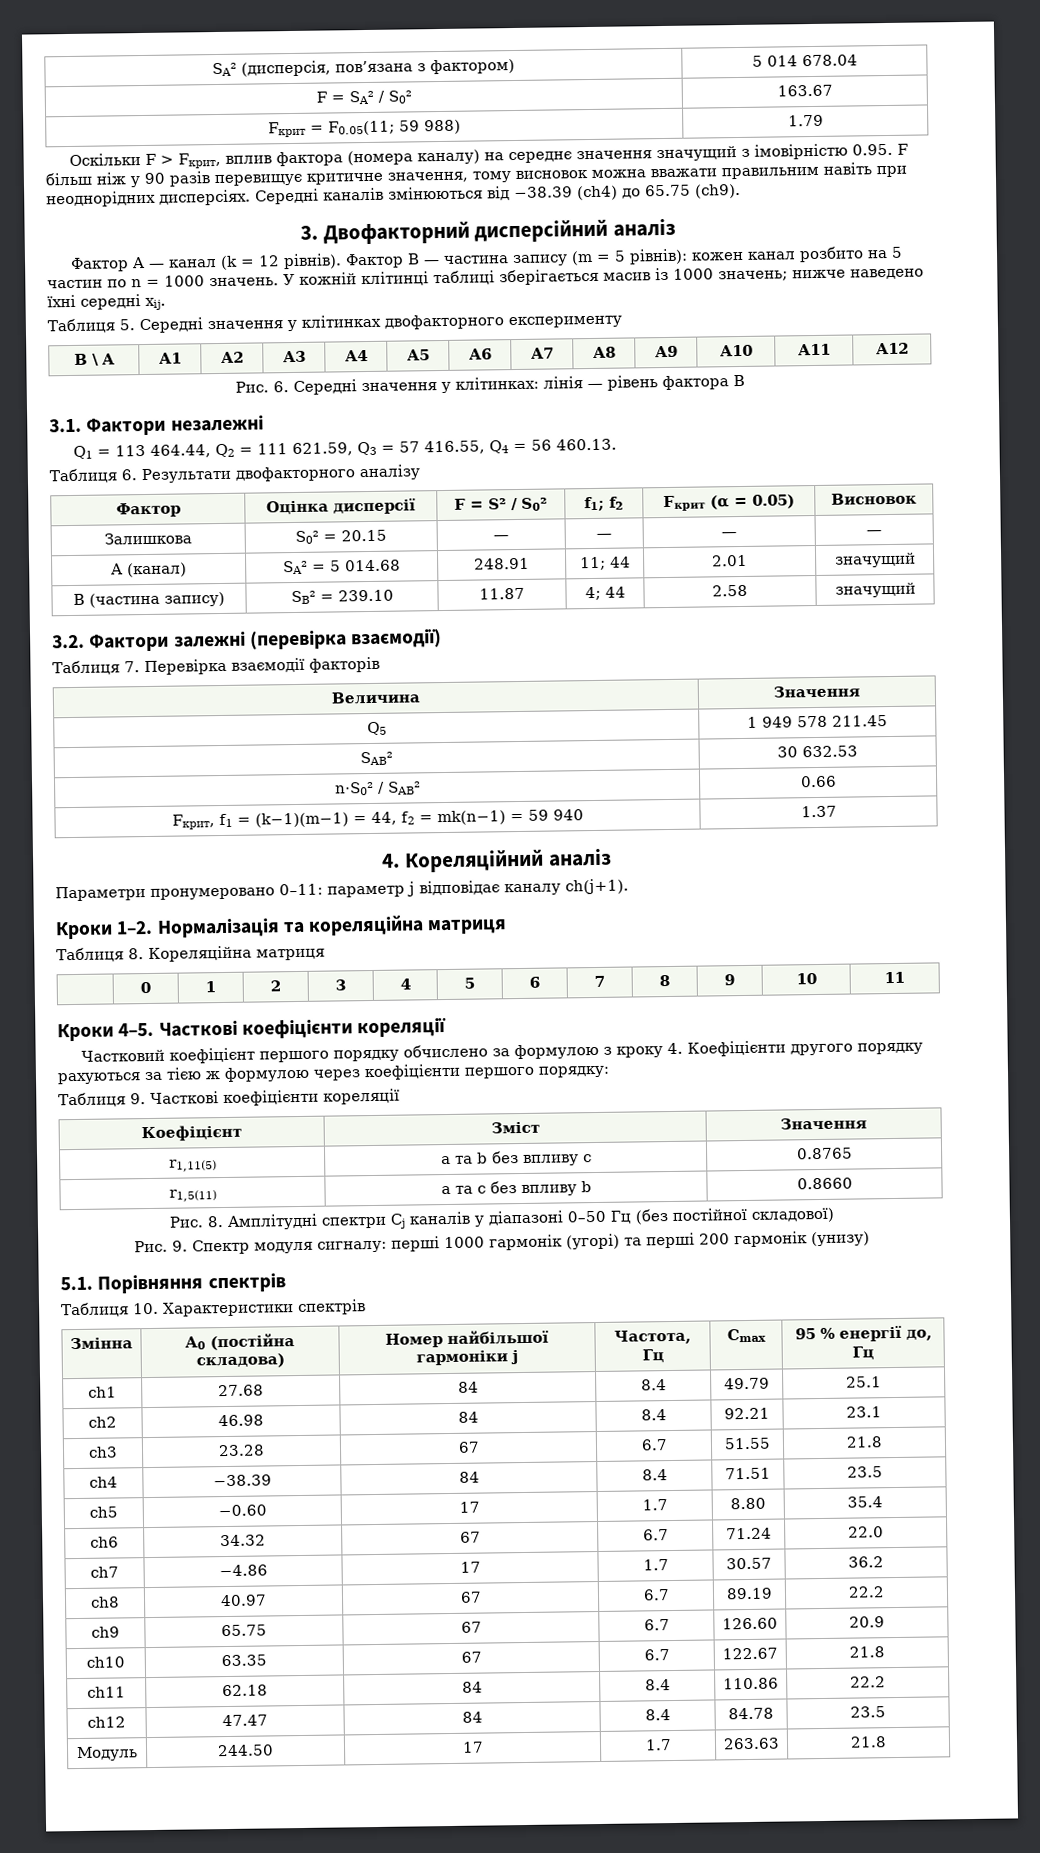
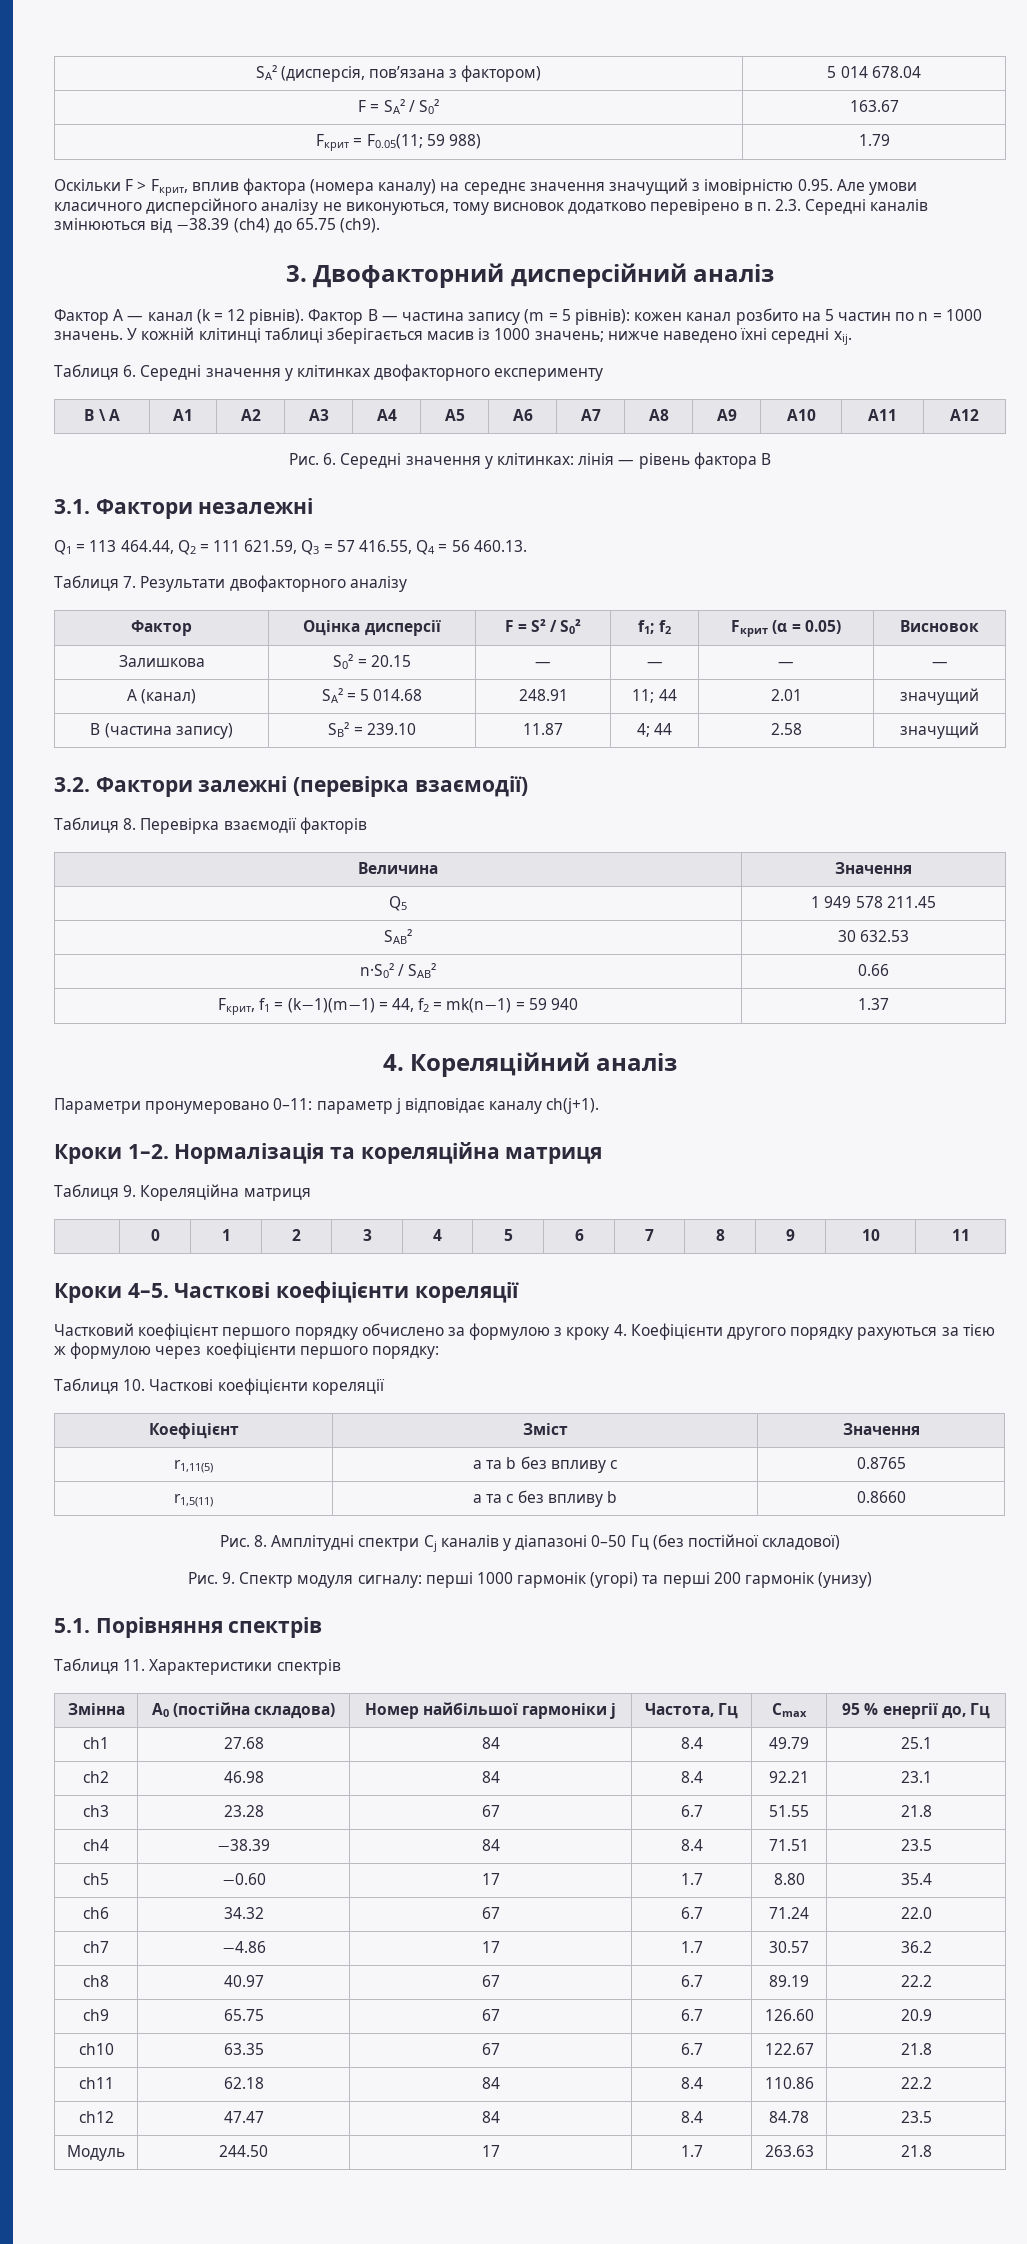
[897,143,909,155] [45,162,907,188] [46,189,251,208] F більш ніж у 90 разів перевищує критичне значення, тому висновок можна вважати правильним навіть при неоднорідних дисперсіях. -> [836,179,917,195] [54,198,802,215] Але умови класичного дисперсійного аналізу не виконуються, тому висновок додатково перевірено в п. 2.3.
[119,319,135,331] 5. -> [123,365,137,377] 6.
[121,469,137,481] 6. -> [123,576,137,588] 7.
[124,661,140,673] 7. -> [123,818,137,830] 8.
[128,948,144,960] 8. -> [123,1185,137,1197] 9.
[130,1093,146,1105] 9. -> [123,1379,146,1391] 10.
[133,1302,159,1315] 10. -> [123,1659,146,1671] 11.

